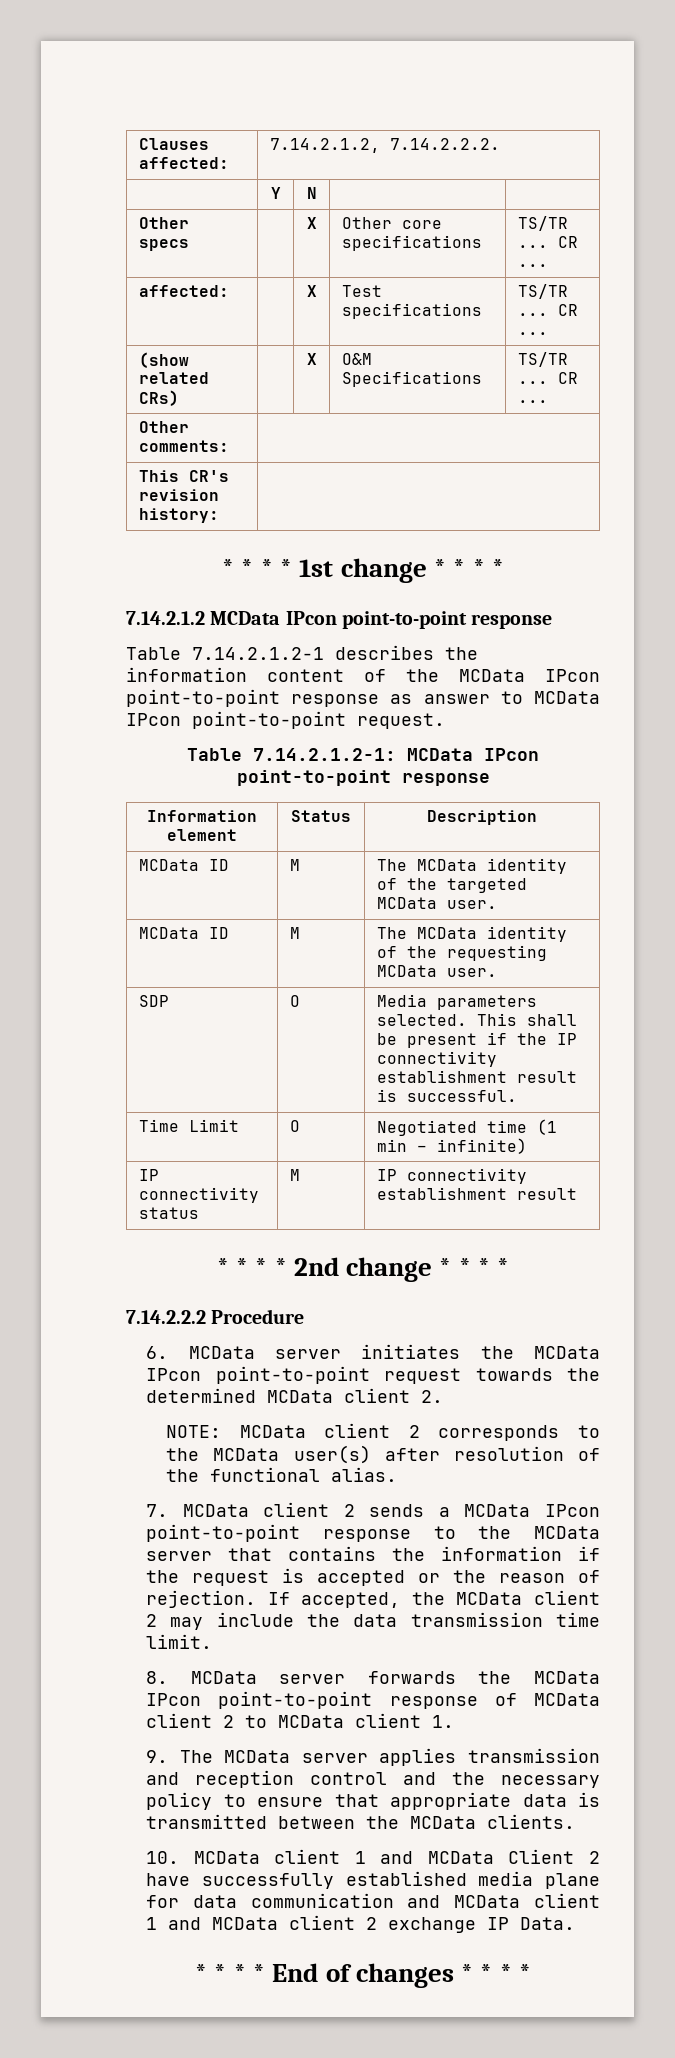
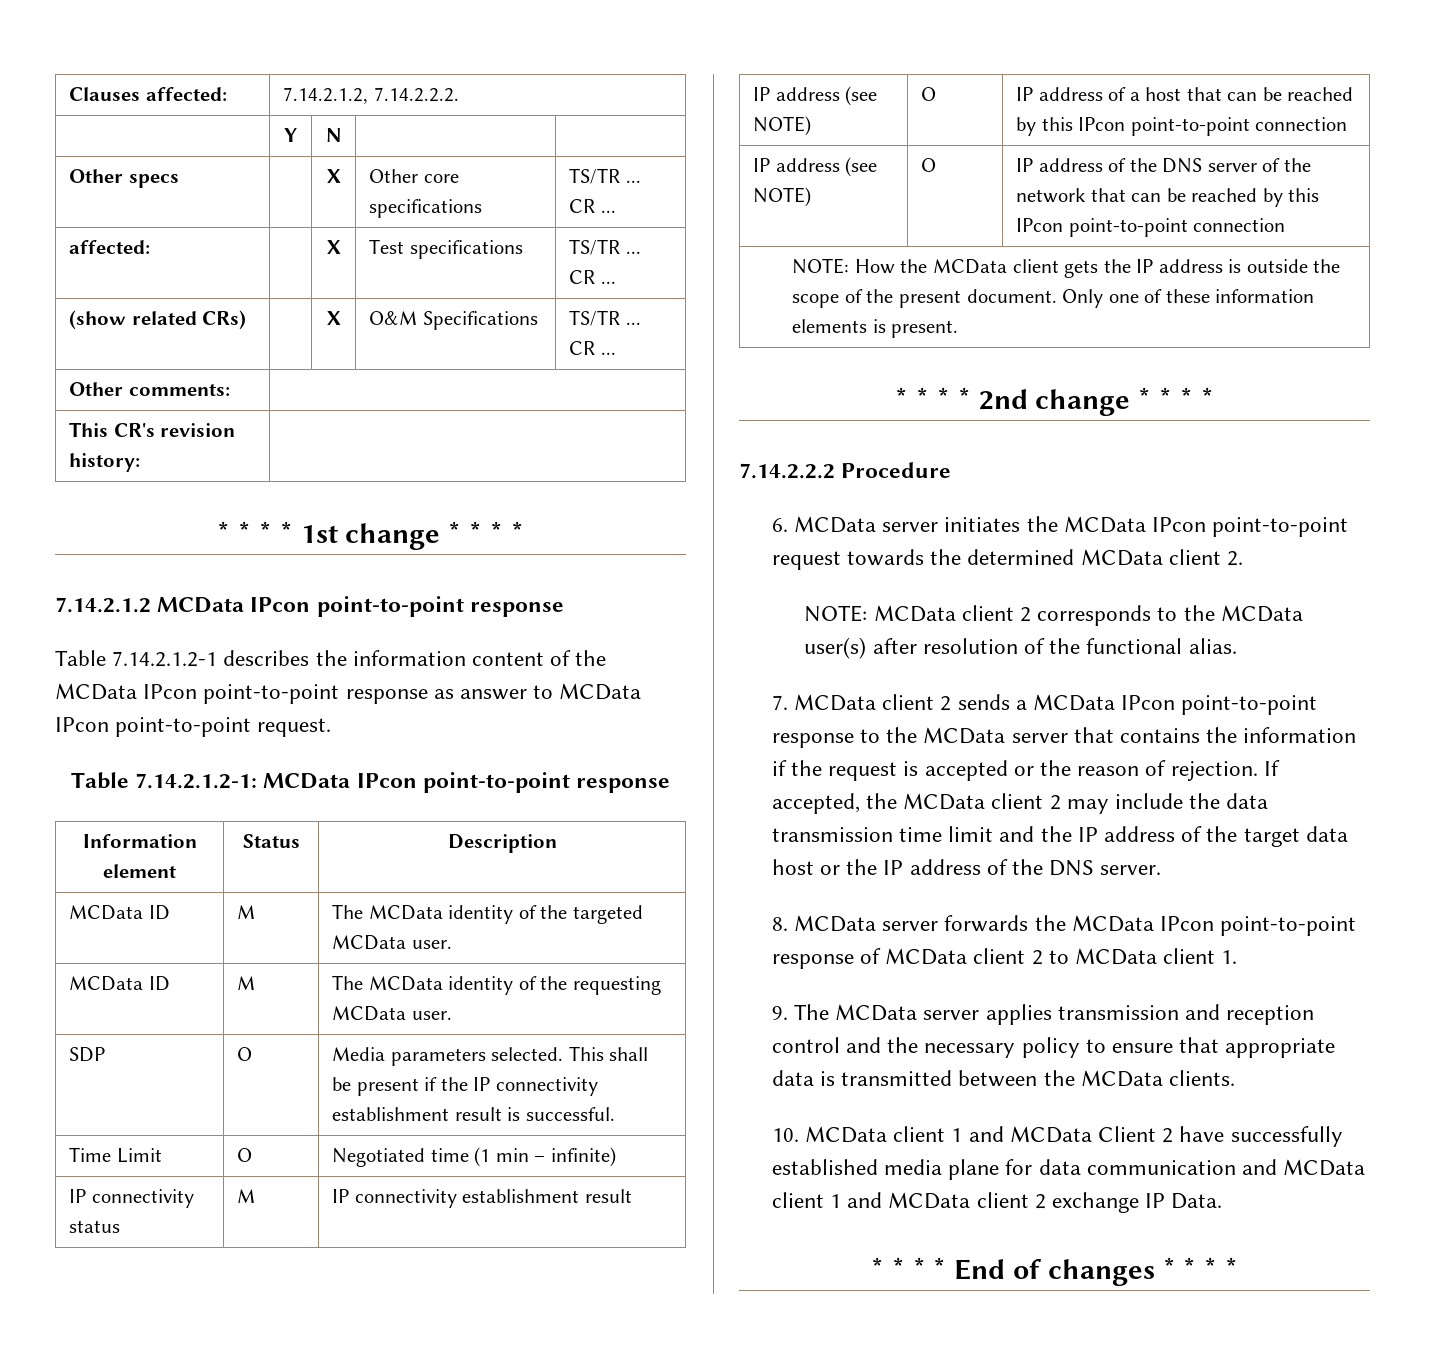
(577, 1194) none -> [753,86,878,106] [753,116,812,136] [921,87,937,101] [1016,87,1354,101] [1016,117,1348,136] [753,157,878,177] [753,187,812,207] [921,158,937,172] [1016,158,1311,173] [1016,188,1320,207] [1016,218,1286,237] [792,258,1341,278] [792,289,1315,308] [792,319,959,338] // IP address (see NOTE) | O | IP address of a host that can be reached by this IPcon point-to-point connection // IP address (see NOTE) | O | IP address of the DNS server of the network that can be reached by this IPcon point-to-point connection // NOTE: How the MCData client gets the IP address is outside the scope of the present document. Only one of these information elements is present.
[146,1634,213,1649] limit. -> [948,826,1348,847] [771,859,1162,876] limit and the IP address of the target data host or the IP address of the DNS server.

